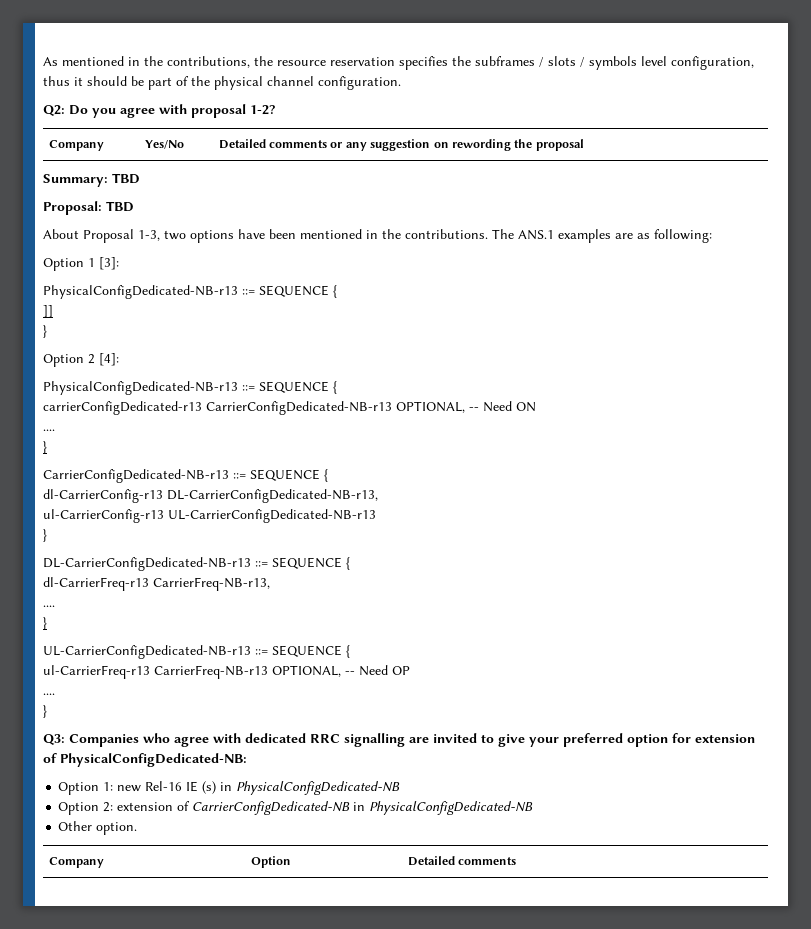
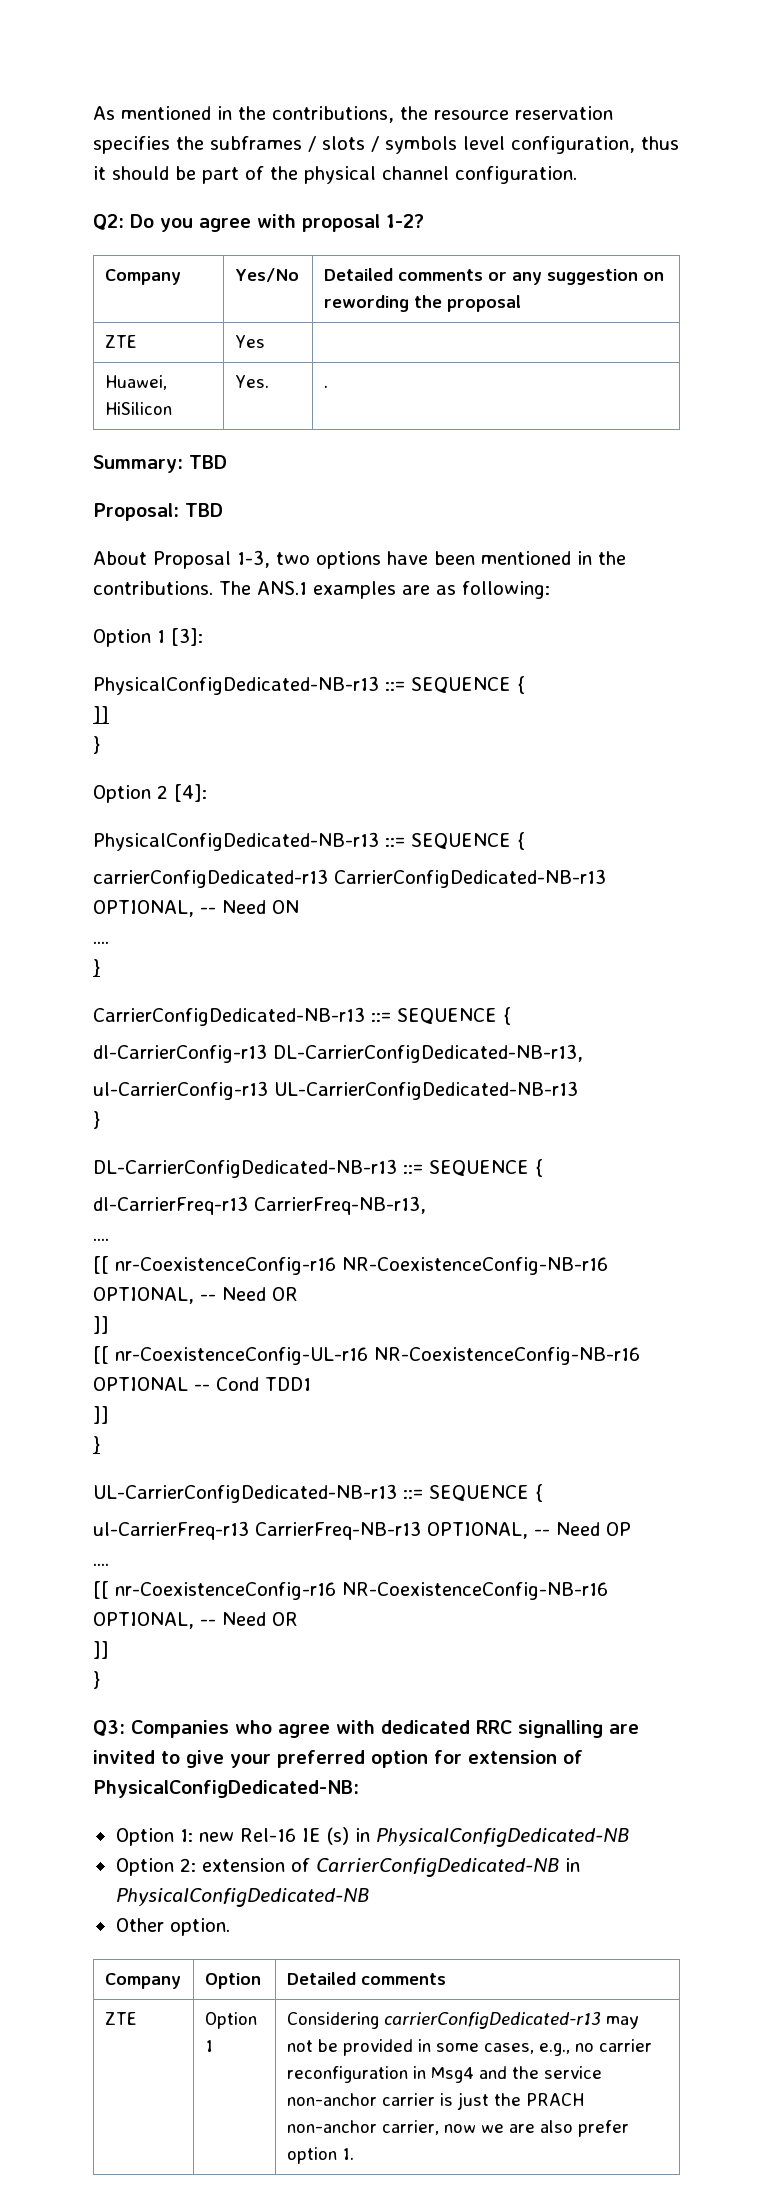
(584, 145) none -> [104,335,137,348] [234,335,265,348] [104,375,167,390] [104,402,172,415] [234,375,269,388] [323,385,328,388] // ZTE | Yes | // Huawei, HiSilicon | Yes. | .
(55, 606) none -> [93,1256,608,1275] [93,1287,298,1304] [93,1316,109,1334] [93,1346,640,1365] [93,1377,311,1391] [93,1406,109,1424] // [[ nr-CoexistenceConfig-r16 NR-CoexistenceConfig-NB-r16 OPTIONAL, -- Need OR // ]] // [[ nr-CoexistenceConfig-UL-r16 NR-CoexistenceConfig-NB-r16 OPTIONAL -- Cond TDD1 // ]]
(55, 694) none -> [93,1581,608,1600] [93,1612,298,1629] [93,1641,109,1659] // [[ nr-CoexistenceConfig-r16 NR-CoexistenceConfig-NB-r16 OPTIONAL, -- Need OR // ]]
(517, 861) none -> [104,2012,137,2025] [204,2012,257,2029] [204,2040,213,2052] [286,2012,639,2029] [286,2039,652,2056] [286,2066,602,2083] [286,2092,584,2110] [286,2120,629,2137] [286,2147,354,2164] // ZTE | Option 1 | Considering carrierConfigDedicated-r13 may not be provided in some cases, e.g., no carrier reconfiguration in Msg4 and the service non-anchor carrier is just the PRACH non-anchor carrier, now we are also prefer option 1.

